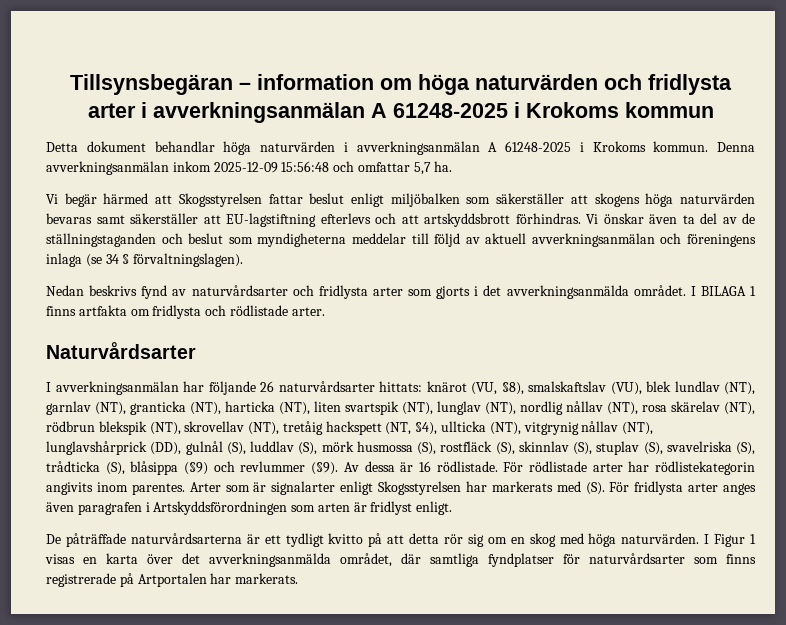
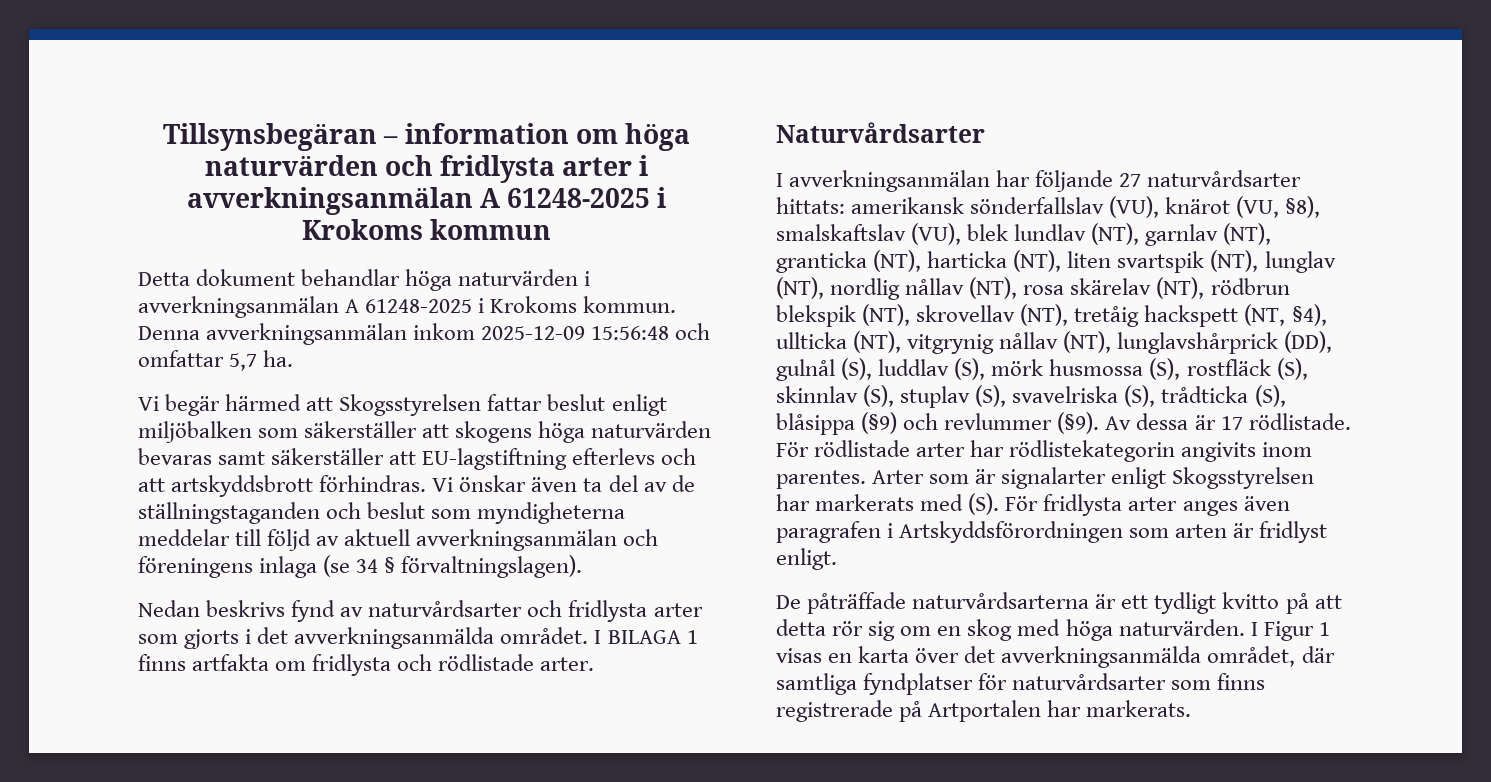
[260,381,274,392] 26 -> [1119,173,1142,187] 27
(422, 386) none -> [851,196,1160,218] amerikansk sönderfallslav (VU),
[418,461,431,472] 16 -> [1220,416,1243,430] 17

